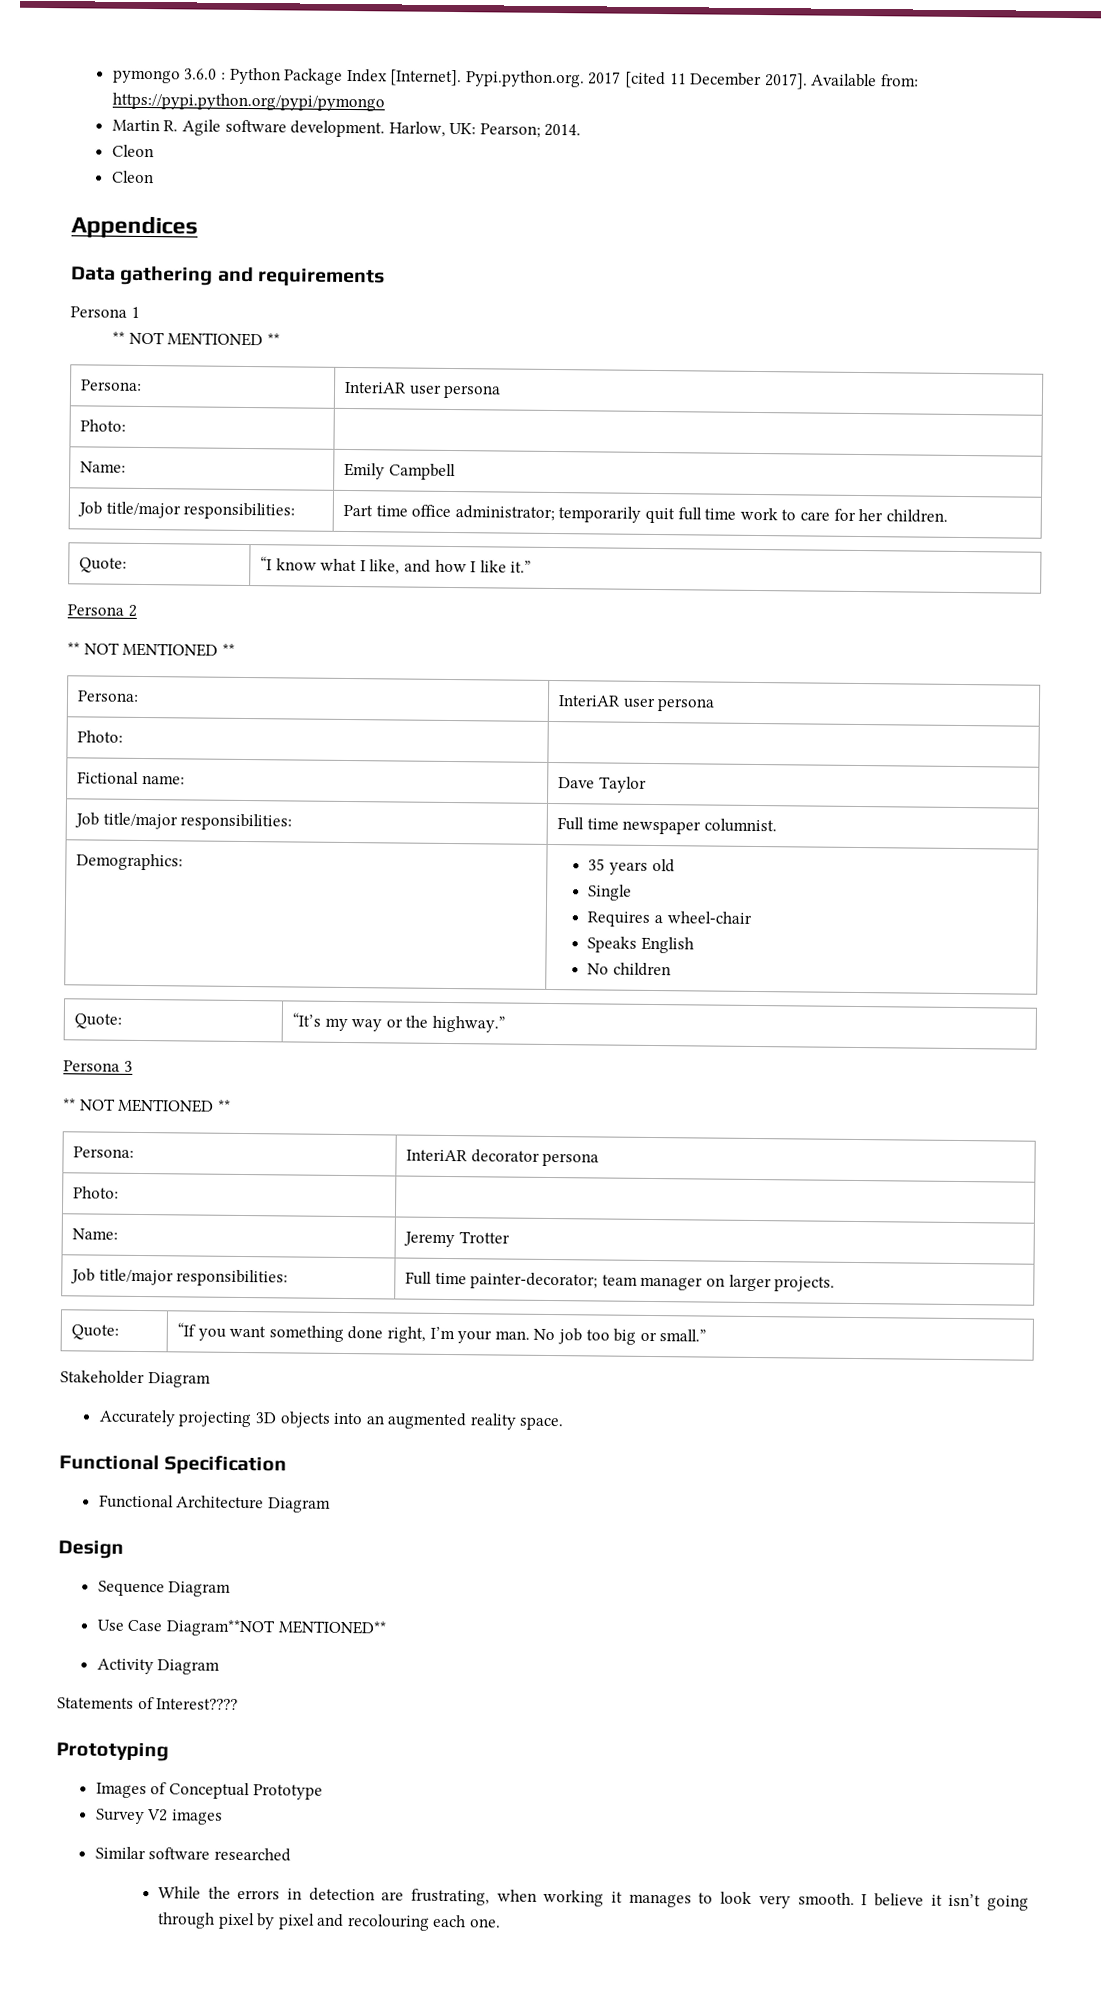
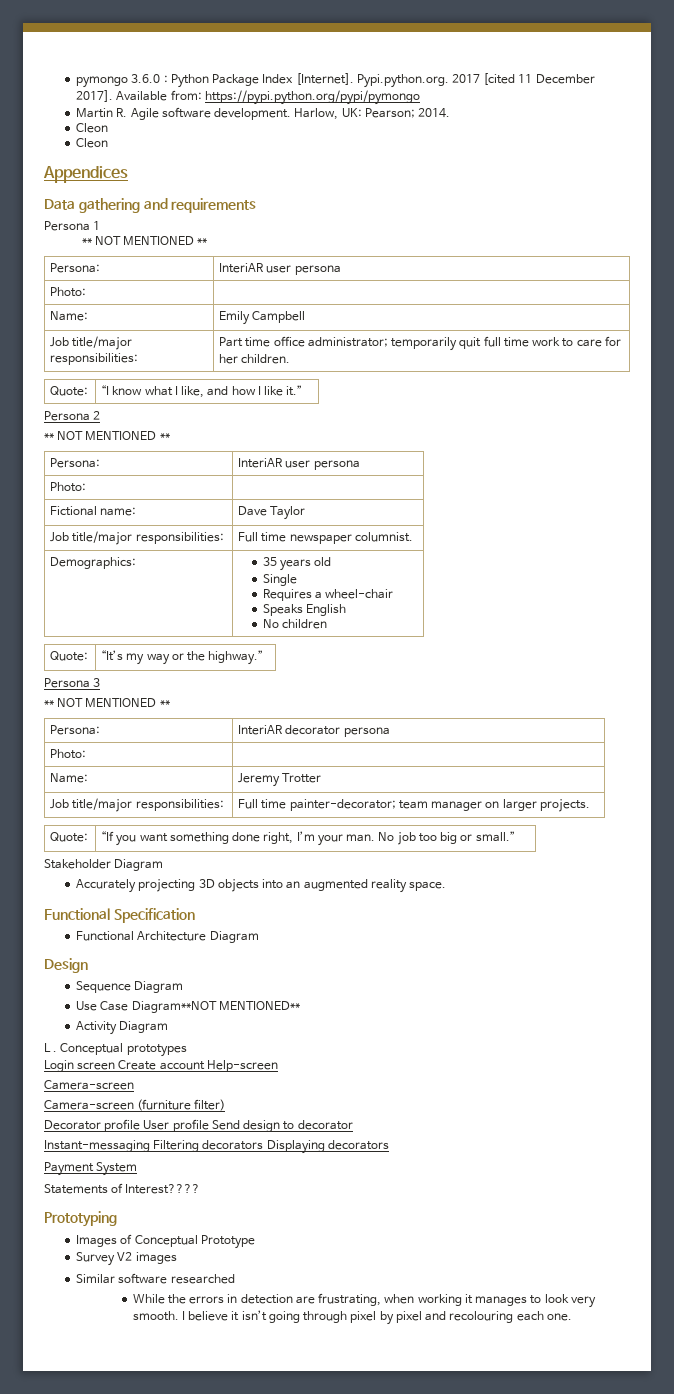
(221, 1667) none -> [44,1043,187,1057] [44,1060,278,1072] [44,1080,134,1090] [44,1099,226,1111] [44,1119,353,1132] [44,1140,389,1154] [44,1162,138,1176] // L . Conceptual prototypes // Login screen Create account Help-screen // Camera-screen // Camera-screen (furniture filter) // Decorator profile User profile Send design to decorator // Instant-messaging Filtering decorators Displaying decorators // Payment System

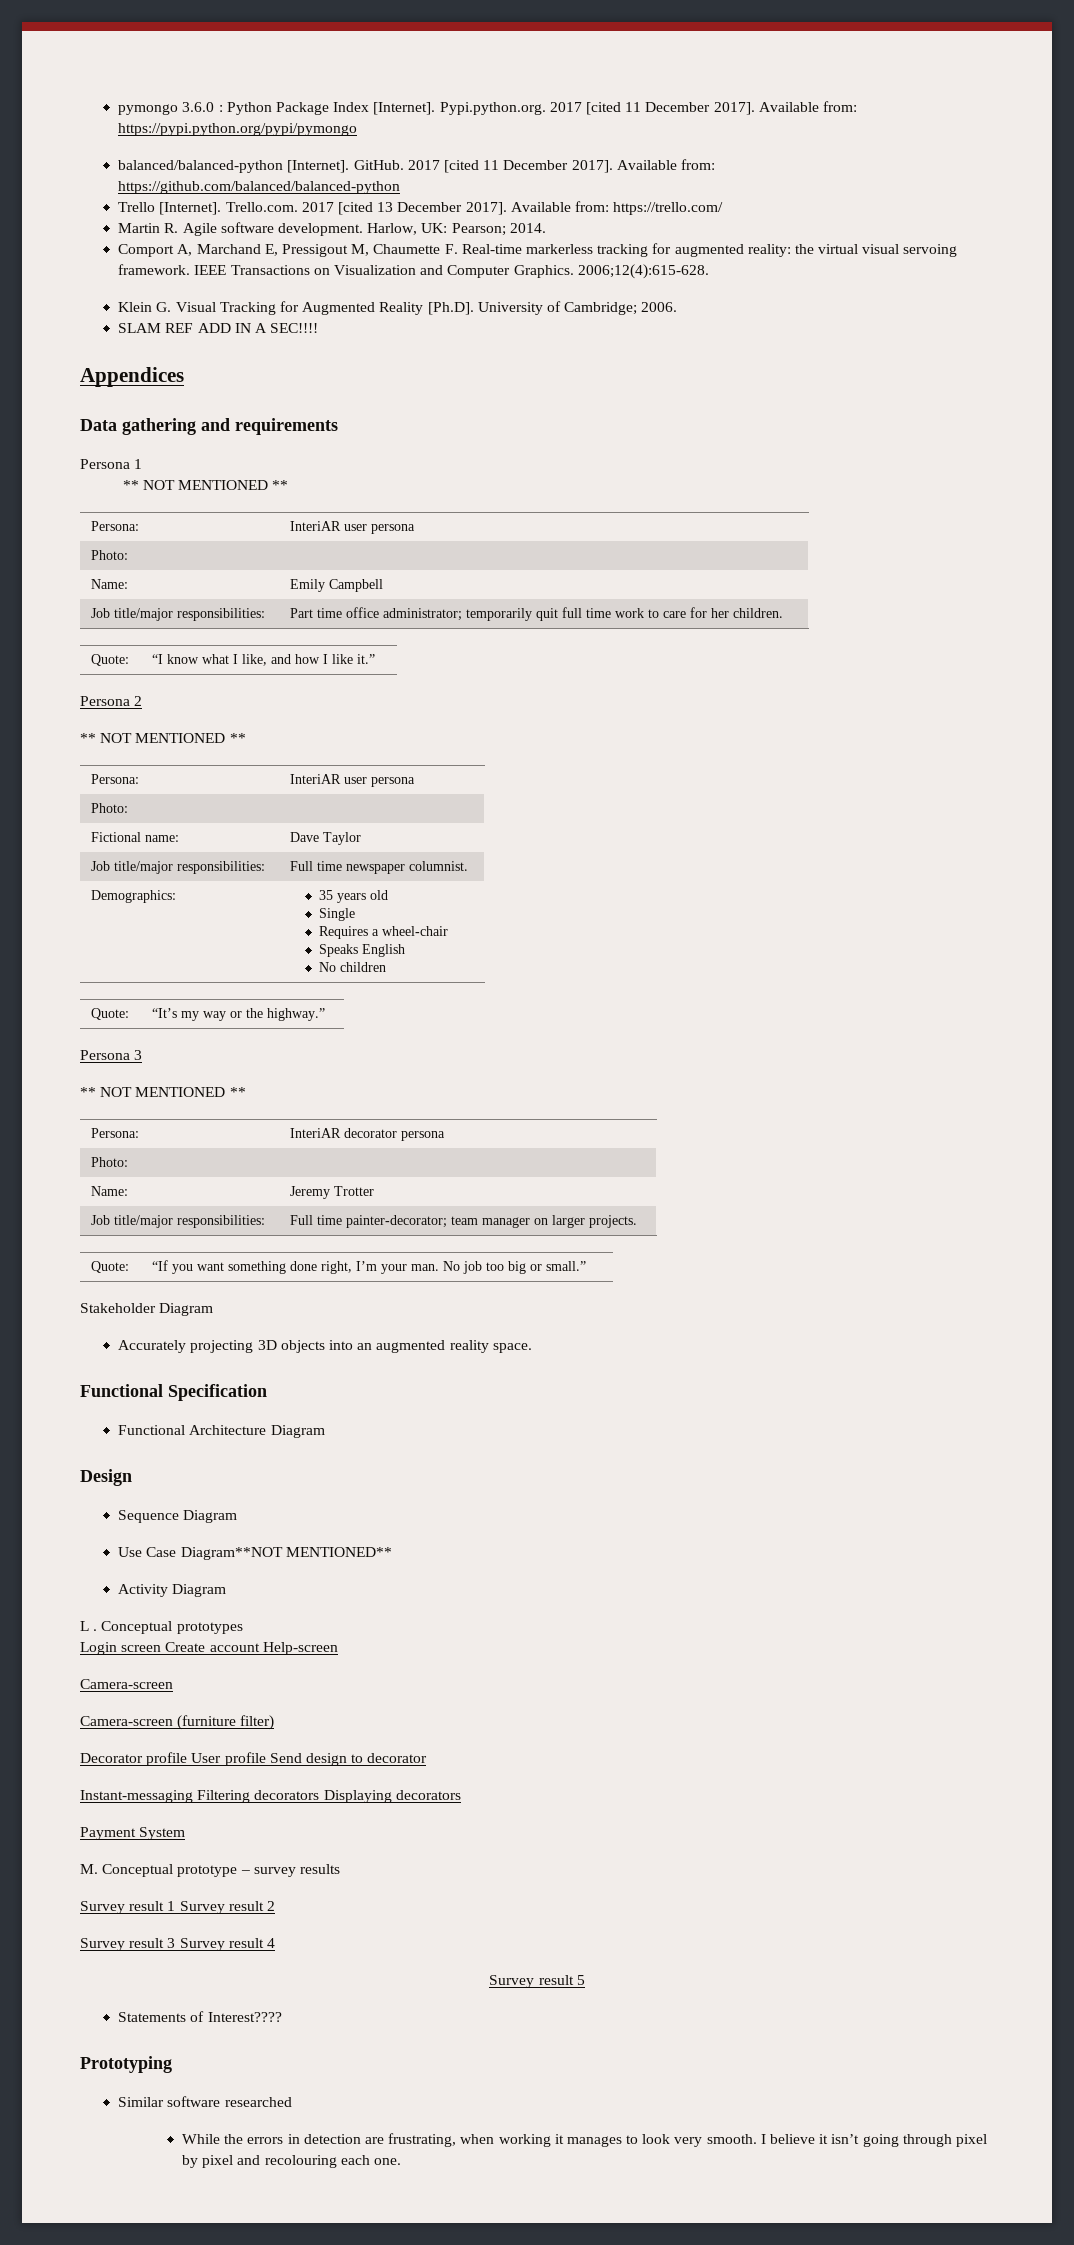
(420, 97) none -> [118,159,715,173] [118,181,401,194] [118,201,724,215] // balanced/balanced-python [Internet]. GitHub. 2017 [cited 11 December 2017]. Available from: https://github.com/balanced/balanced-python // Trello [Internet]. Trello.com. 2017 [cited 13 December 2017]. Available from: https://trello.com/
[76,123,109,133] [76,138,109,148] Cleon // Cleon -> [118,243,958,257] [118,264,709,279] [118,301,678,315] [118,323,319,333] Comport A, Marchand E, Pressigout M, Chaumette F. Real-time markerless tracking for augmented reality: the virtual visual servoing framework. IEEE Transactions on Visualization and Computer Graphics. 2006;12(4):615-628. // Klein G. Visual Tracking for Augmented Reality [Ph.D]. University of Cambridge; 2006. // SLAM REF ADD IN A SEC!!!!
[44,1183,201,1194] [44,1211,117,1227] [76,1234,255,1249] [76,1252,177,1266] Statements of Interest???? // Prototyping // Images of Conceptual Prototype // Survey V2 images -> [80,1864,340,1877] [80,1901,275,1914] [80,1938,275,1951] [489,1975,585,1988] [118,2011,282,2022] [80,2056,172,2073] M. Conceptual prototype – survey results // Survey result 1 Survey result 2 // Survey result 3 Survey result 4 // Survey result 5 // Statements of Interest???? // Prototyping

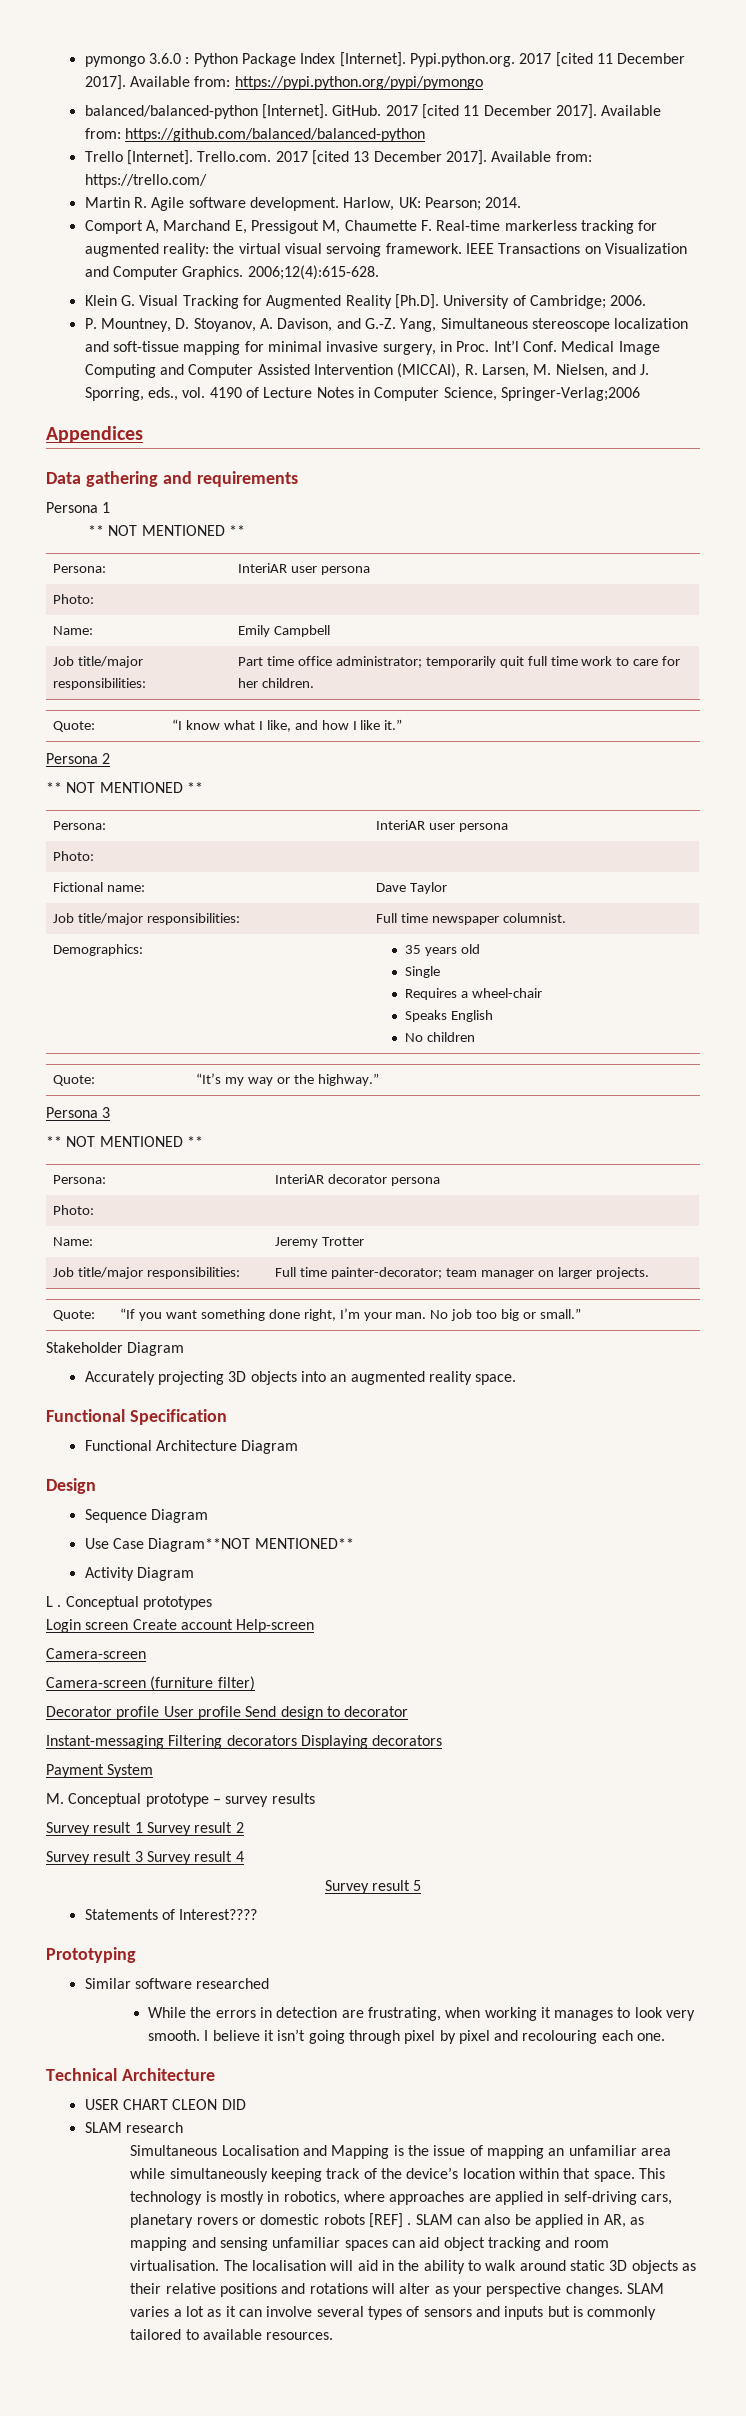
[118,323,319,333] SLAM REF ADD IN A SEC!!!! -> [84,318,689,332] [84,340,660,355] [84,363,650,378] [84,387,640,401] P. Mountney, D. Stoyanov, A. Davison, and G.-Z. Yang, Simultaneous stereoscope localization and soft-tissue mapping for minimal invasive surgery, in Proc. Int’l Conf. Medical Image Computing and Computer Assisted Intervention (MICCAI), R. Larsen, M. Nielsen, and J. Sporring, eds., vol. 4190 of Lecture Notes in Computer Science, Springer-Verlag;2006
(401, 2161) none -> [46,2068,215,2081] [84,2099,246,2110] [84,2122,184,2133] [130,2145,671,2159] [130,2167,665,2182] [130,2191,672,2205] [130,2213,644,2228] [130,2237,609,2251] [130,2260,696,2274] [130,2283,664,2297] [130,2306,657,2320] [130,2329,334,2340] // Technical Architecture // USER CHART CLEON DID // SLAM research // Simultaneous Localisation and Mapping is the issue of mapping an unfamiliar area while simultaneously keeping track of the device’s location within that space. This technology is mostly in robotics, where approaches are applied in self-driving cars, planetary rovers or domestic robots [REF] . SLAM can also be applied in AR, as mapping and sensing unfamiliar spaces can aid object tracking and room virtualisation. The localisation will aid in the ability to walk around static 3D objects as their relative positions and rotations will alter as your perspective changes. SLAM varies a lot as it can involve several types of sensors and inputs but is commonly tailored to available resources.

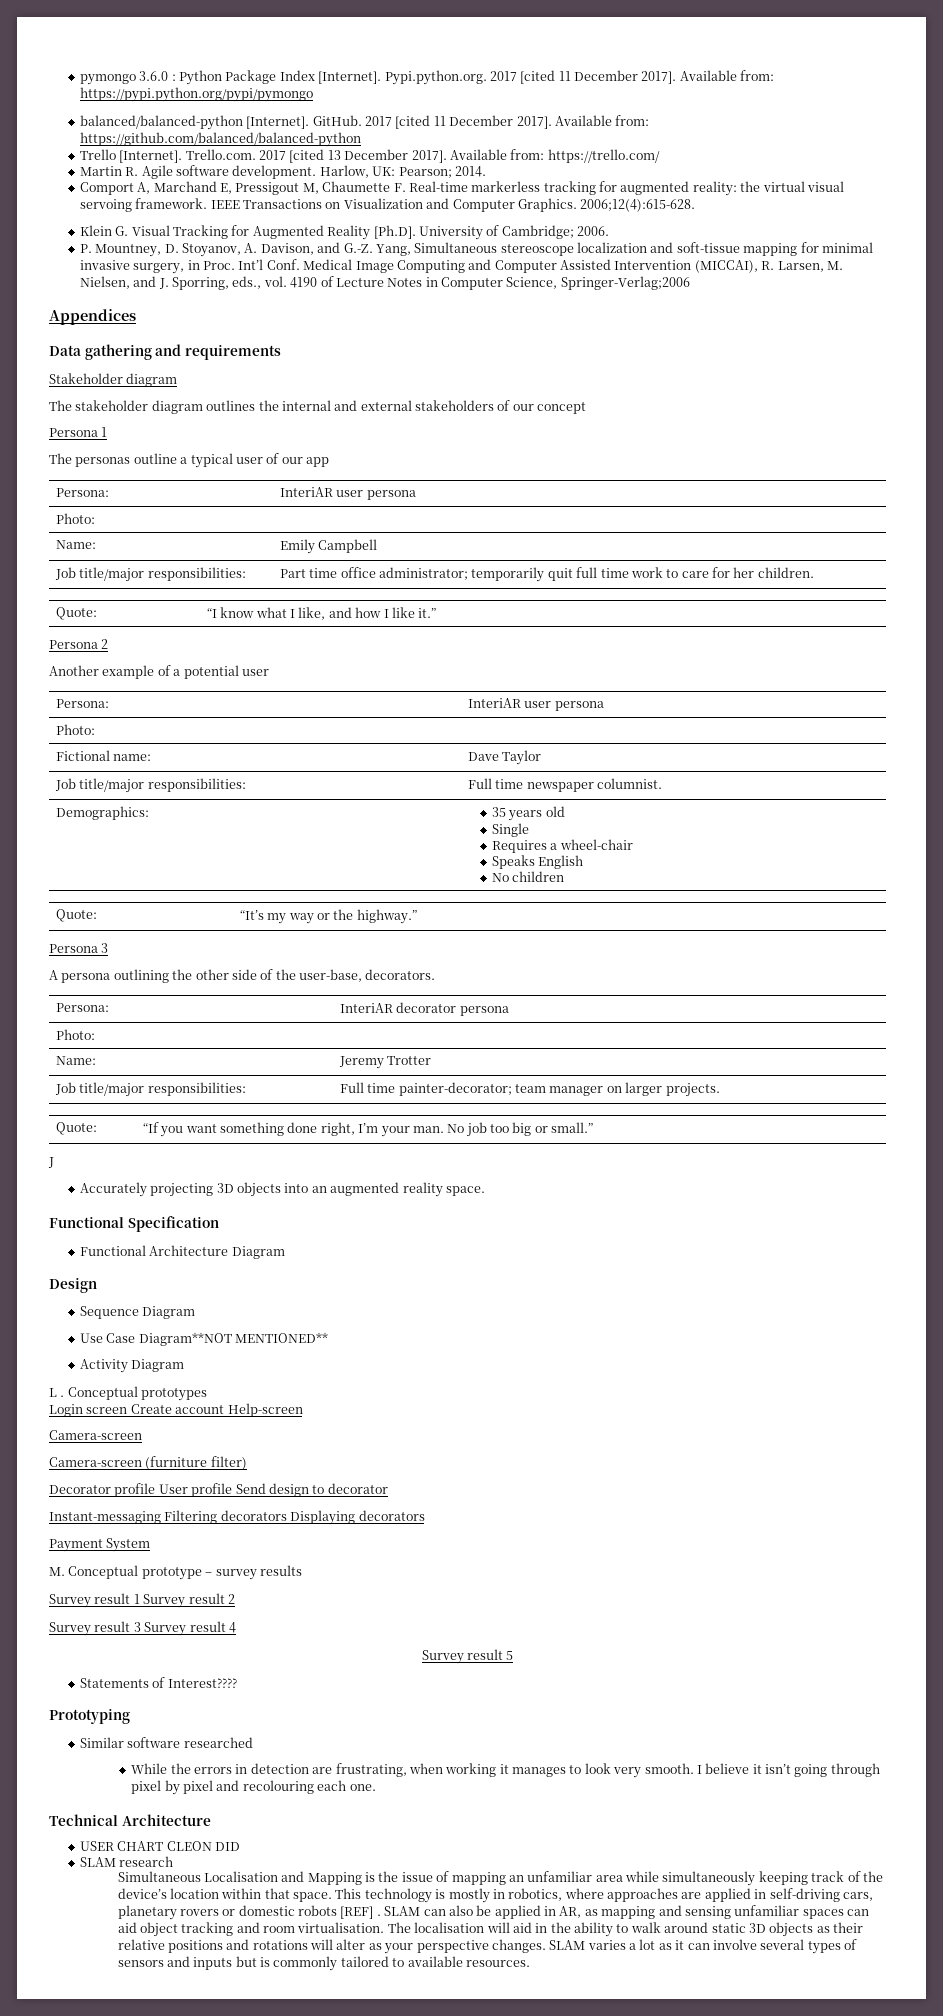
[46,502,111,513] [88,525,246,536] Persona 1 // ** NOT MENTIONED ** -> [49,373,178,387] [49,400,587,414] [49,427,108,437] [49,453,329,468] Stakeholder diagram // The stakeholder diagram outlines the internal and external stakeholders of our concept // Persona 1 // The personas outline a typical user of our app
[46,782,203,793] ** NOT MENTIONED ** -> [49,665,269,679] Another example of a potential user
[46,1136,203,1147] ** NOT MENTIONED ** -> [49,969,436,983] A persona outlining the other side of the user-base, decorators.
[46,1342,185,1356] Stakeholder Diagram -> [48,1157,54,1168] J

